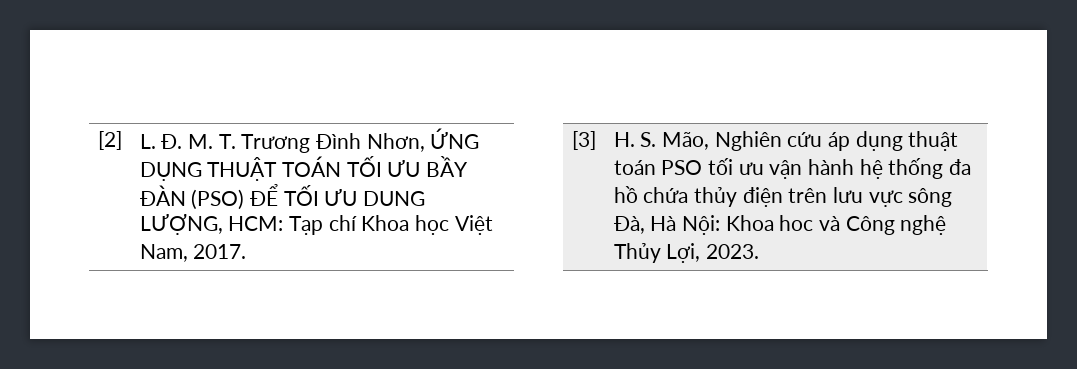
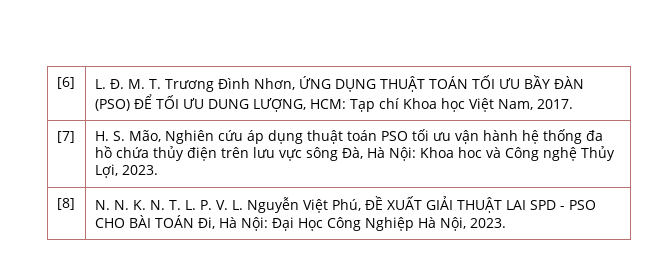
[97,131,122,150] [2] -> [56,77,75,89] [6]
[571,131,596,150] [3] -> [56,131,75,143] [7]
(760, 251) none -> [56,198,75,210] [94,196,596,213] [94,215,506,231] // [8] | N. N. K. N. T. L. P. V. L. Nguyễn Việt Phú, ĐỀ XUẤT GIẢI THUẬT LAI SPD - PSO CHO BÀI TOÁN Đi, Hà Nội: Đại Học Công Nghiệp Hà Nội, 2023.

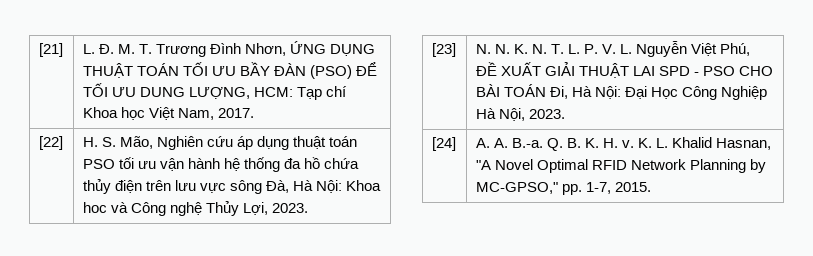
[56,77,75,89] [6] -> [38,43,63,57] [21]
[56,131,75,143] [7] -> [38,136,63,150] [22]
[56,198,75,210] [8] -> [431,43,456,57] [23]
(506, 223) none -> [431,137,456,151] [475,137,772,151] [475,159,766,173] [475,182,651,195] // [24] | A. A. B.-a. Q. B. K. H. v. K. L. Khalid Hasnan, "A Novel Optimal RFID Network Planning by MC-GPSO," pp. 1-7, 2015.

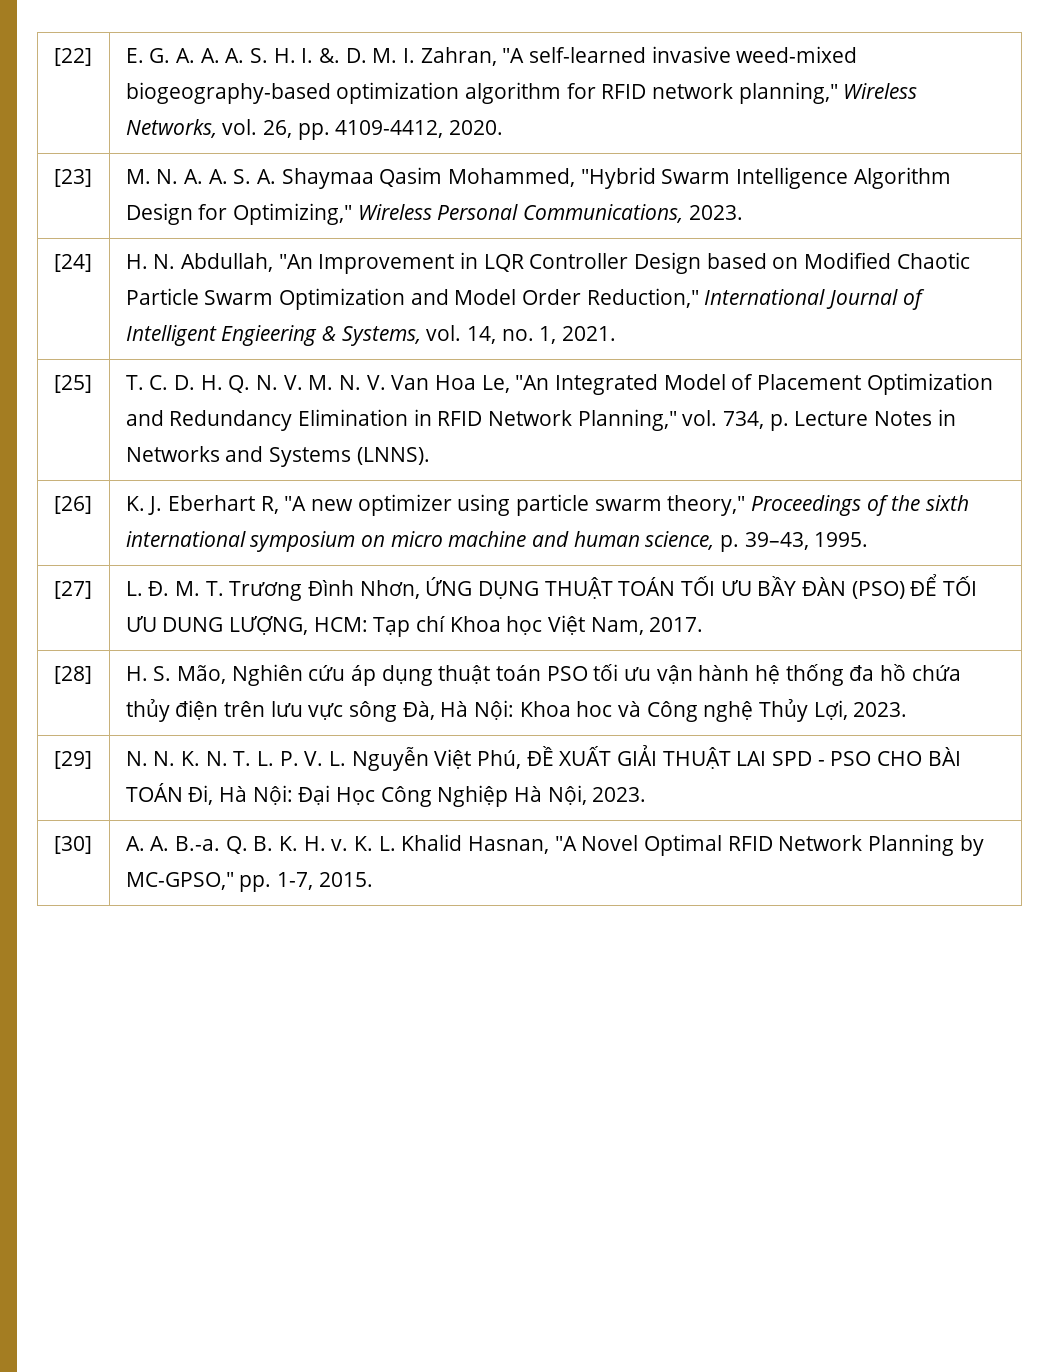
[38,43,63,57] [21] -> [53,48,92,66] [125,46,858,66] [125,82,918,104] [125,119,504,140] [53,169,92,187] [125,167,951,189] [125,203,743,225] [53,254,92,272] [125,252,970,274] [125,288,925,310] [125,325,617,346] [53,375,92,393] [125,373,993,395] [125,409,956,431] [125,446,430,467] [53,496,92,514] [125,494,970,516] [125,531,869,552] [53,581,92,599] [22] | E. G. A. A. A. S. H. I. &. D. M. I. Zahran, "A self-learned invasive weed-mixed biogeography-based optimization algorithm for RFID network planning," Wireless Networks, vol. 26, pp. 4109-4412, 2020. // [23] | M. N. A. A. S. A. Shaymaa Qasim Mohammed, "Hybrid Swarm Intelligence Algorithm Design for Optimizing," Wireless Personal Communications, 2023. // [24] | H. N. Abdullah, "An Improvement in LQR Controller Design based on Modified Chaotic Particle Swarm Optimization and Model Order Reduction," International Journal of Intelligent Engieering & Systems, vol. 14, no. 1, 2021. // [25] | T. C. D. H. Q. N. V. M. N. V. Van Hoa Le, "An Integrated Model of Placement Optimization and Redundancy Elimination in RFID Network Planning," vol. 734, p. Lecture Notes in Networks and Systems (LNNS). // [26] | K. J. Eberhart R, "A new optimizer using particle swarm theory," Proceedings of the sixth international symposium on micro machine and human science, p. 39–43, 1995. // [27]
[38,136,63,150] [22] -> [53,666,92,684] [28]
[431,43,456,57] [23] -> [53,751,92,769] [29]
[431,137,456,151] [24] -> [53,836,92,854] [30]

